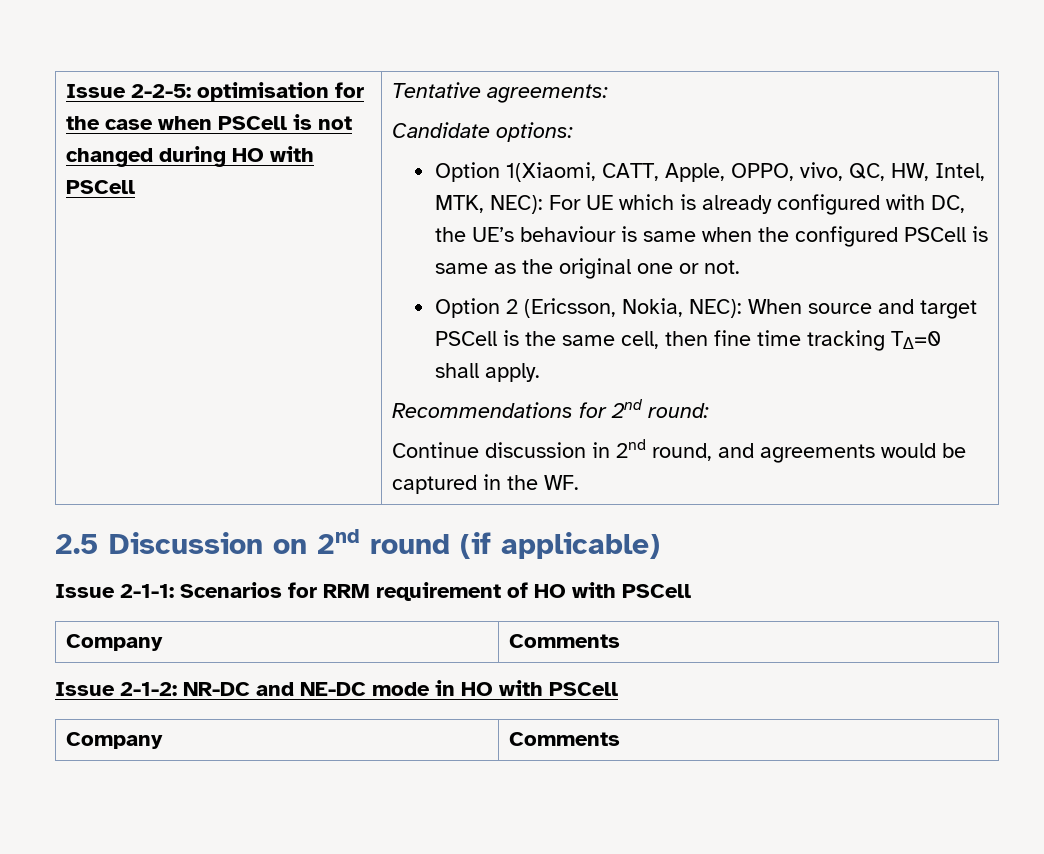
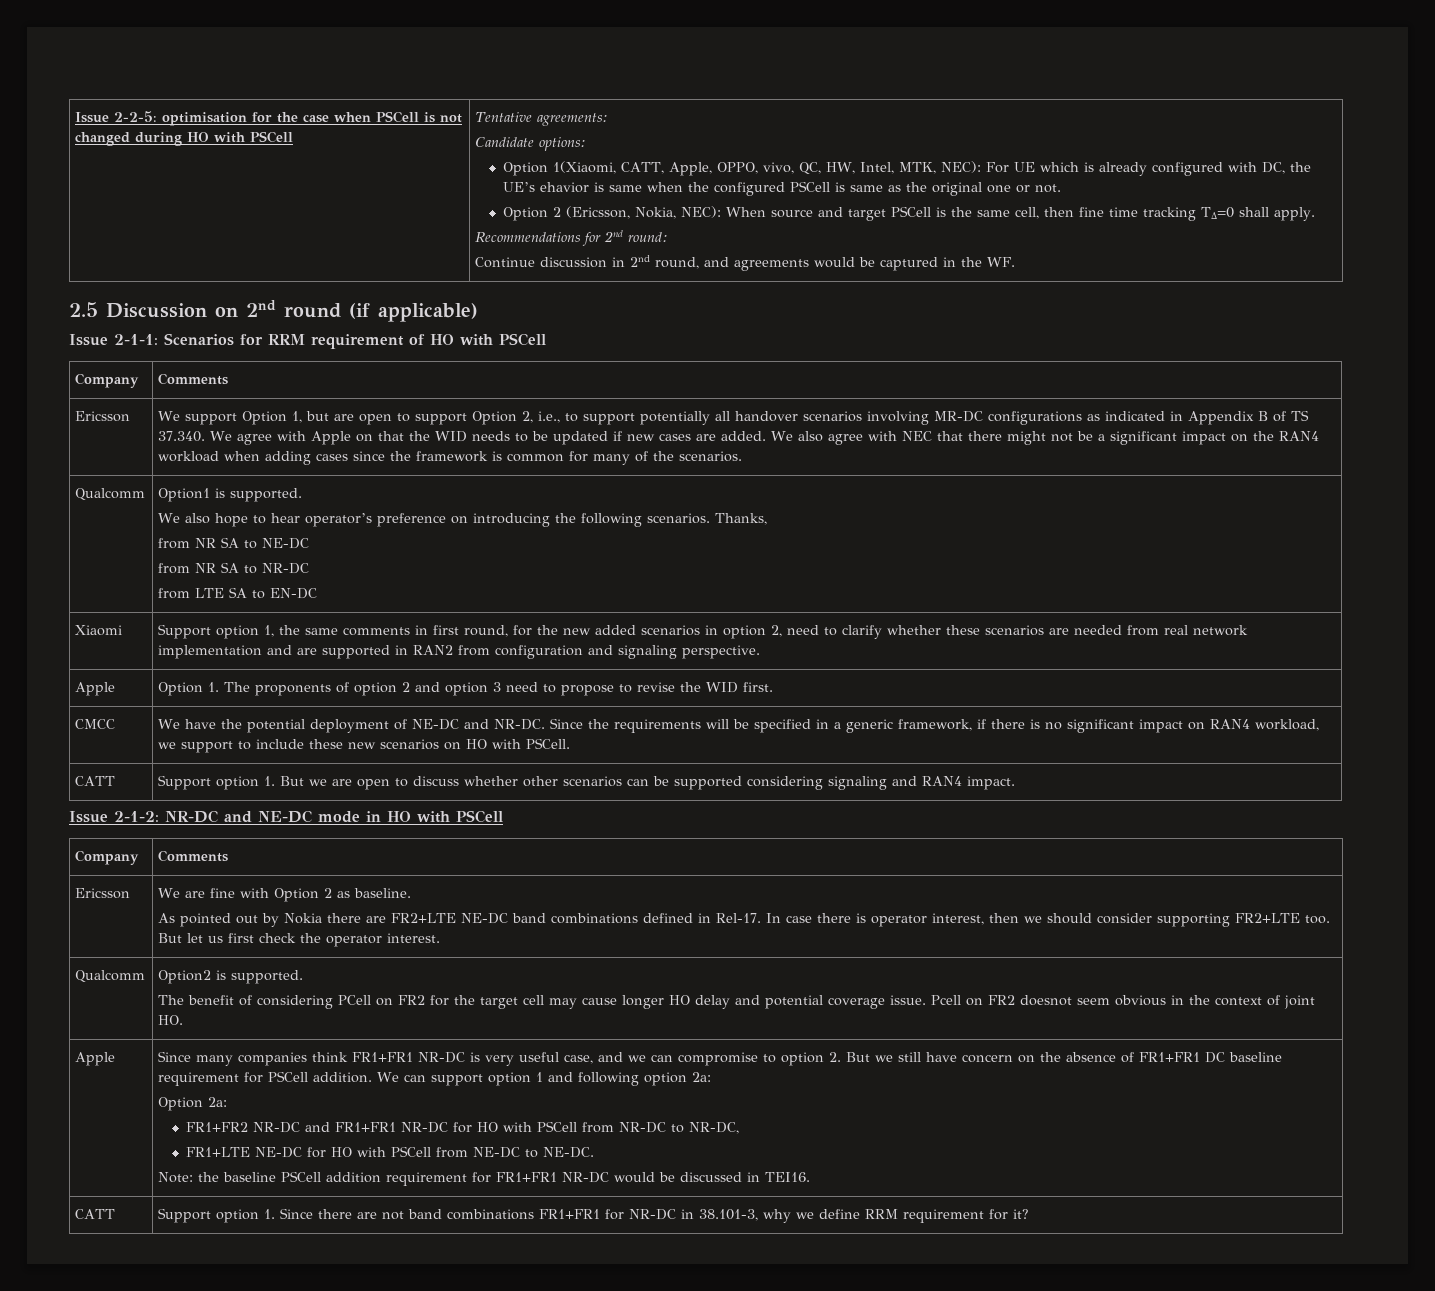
[520,226,617,242] behaviour -> [540,182,590,193] ehavior
(620, 641) none -> [75,411,131,422] [158,410,1310,425] [158,431,1320,445] [158,451,743,465] [75,488,146,501] [158,488,303,502] [158,513,768,527] [158,537,310,549] [158,562,310,574] [158,587,318,599] [75,625,123,636] [158,624,1249,639] [158,645,761,659] [75,682,116,696] [158,682,774,696] [75,719,116,729] [158,718,1320,733] [158,738,571,753] [75,776,116,786] [158,775,1016,790] // Ericsson | We support Option 1, but are open to support Option 2, i.e., to support potentially all handover scenarios involving MR-DC configurations as indicated in Appendix B of TS 37.340. We agree with Apple on that the WID needs to be updated if new cases are added. We also agree with NEC that there might not be a significant impact on the RAN4 workload when adding cases since the framework is common for many of the scenarios. // Qualcomm | Option1 is supported. // We also hope to hear operator’s preference on introducing the following scenarios. Thanks, // from NR SA to NE-DC // from NR SA to NR-DC // from LTE SA to EN-DC // Xiaomi | Support option 1, the same comments in first round, for the new added scenarios in option 2, need to clarify whether these scenarios are needed from real network implementation and are supported in RAN2 from configuration and signaling perspective. // Apple | Option 1. The proponents of option 2 and option 3 need to propose to revise the WID first. // CMCC | We have the potential deployment of NE-DC and NR-DC. Since the requirements will be specified in a generic framework, if there is no significant impact on RAN4 workload, we support to include these new scenarios on HO with PSCell. // CATT | Support option 1. But we are open to discuss whether other scenarios can be supported considering signaling and RAN4 impact.
(620, 739) none -> [75,888,131,899] [158,888,412,902] [158,913,1331,927] [158,933,441,947] [75,970,146,983] [158,970,304,984] [158,995,1316,1009] [158,1015,184,1025] [75,1052,116,1066] [158,1051,1283,1066] [158,1071,712,1086] [158,1097,228,1111] [186,1121,740,1134] [186,1146,595,1158] [158,1171,811,1186] [75,1209,116,1219] [158,1208,1030,1223] // Ericsson | We are fine with Option 2 as baseline. // As pointed out by Nokia there are FR2+LTE NE-DC band combinations defined in Rel-17. In case there is operator interest, then we should consider supporting FR2+LTE too. But let us first check the operator interest. // Qualcomm | Option2 is supported. // The benefit of considering PCell on FR2 for the target cell may cause longer HO delay and potential coverage issue. Pcell on FR2 doesnot seem obvious in the context of joint HO. // Apple | Since many companies think FR1+FR1 NR-DC is very useful case, and we can compromise to option 2. But we still have concern on the absence of FR1+FR1 DC baseline requirement for PSCell addition. We can support option 1 and following option 2a: // Option 2a: // FR1+FR2 NR-DC and FR1+FR1 NR-DC for HO with PSCell from NR-DC to NR-DC, // FR1+LTE NE-DC for HO with PSCell from NE-DC to NE-DC. // Note: the baseline PSCell addition requirement for FR1+FR1 NR-DC would be discussed in TEI16. // CATT | Support option 1. Since there are not band combinations FR1+FR1 for NR-DC in 38.101-3, why we define RRM requirement for it?

